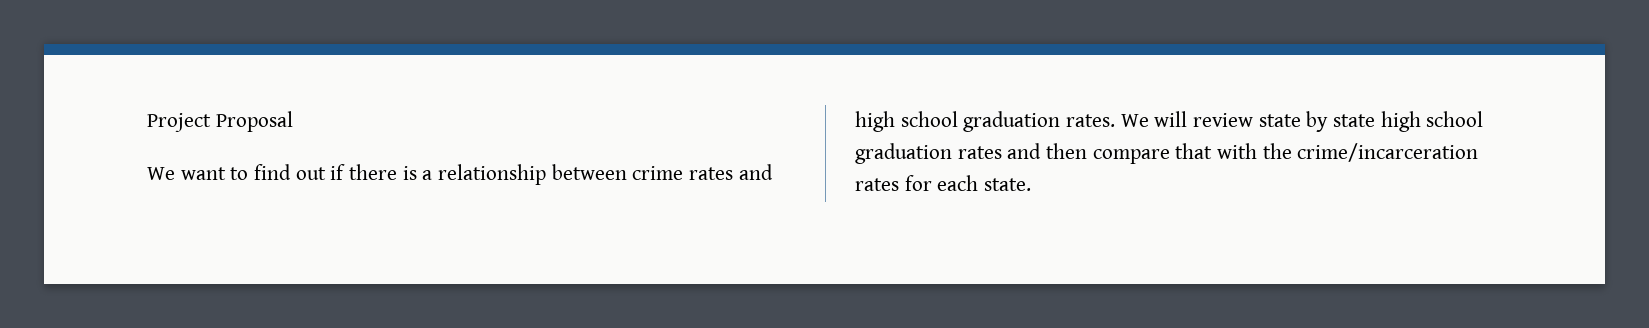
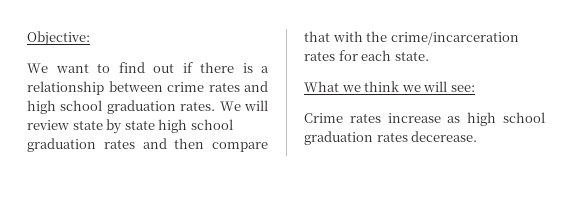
[147,111,293,132] Project Proposal -> [27,31,90,46] Objective:
(1032, 184) none -> [304,81,475,92] [304,112,545,126] [304,131,478,145] // What we think we will see: // Crime rates increase as high school graduation rates decerease.

